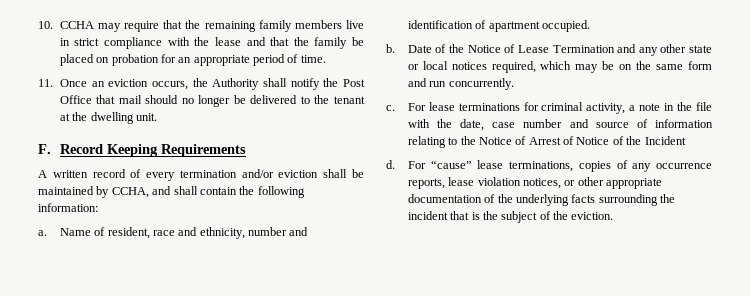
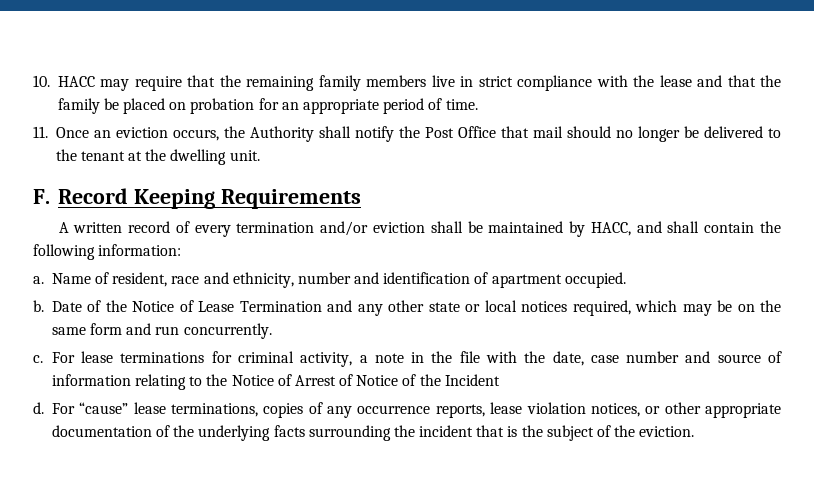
[59,21,94,29] CCHA -> [57,76,95,87] HACC
[111,187,149,198] CCHA, -> [590,222,631,236] HACC,

